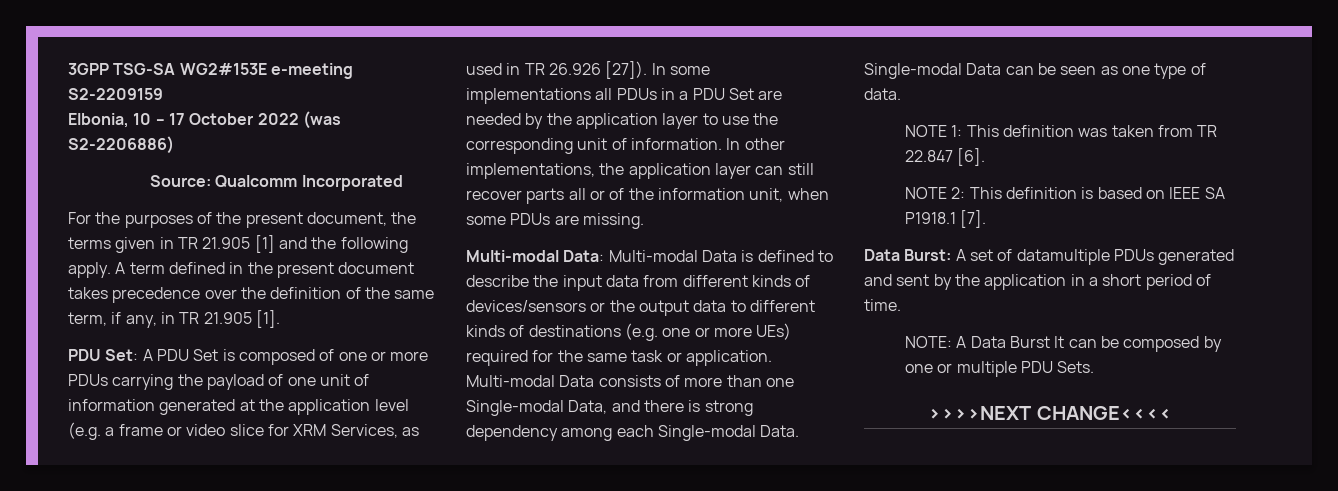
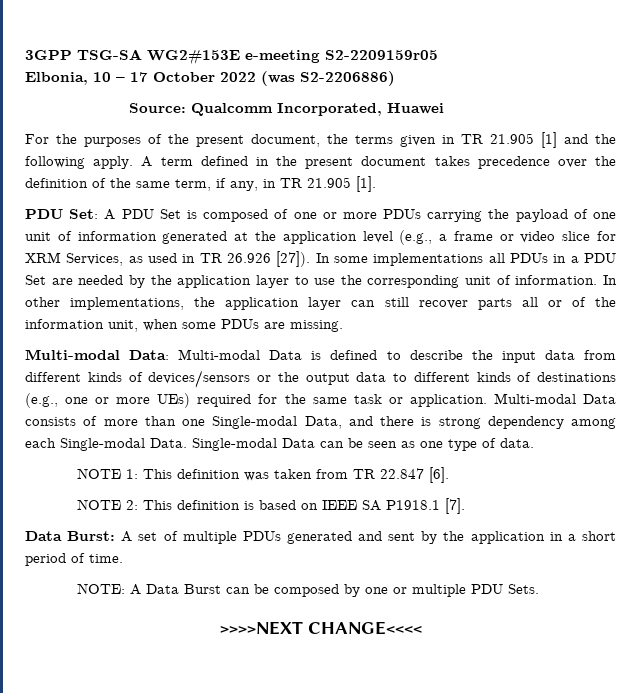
[68,88,163,100] S2-2209159 -> [325,50,438,60] S2-2209159r05
[301,175,403,191] Incorporated -> [276,103,444,116] Incorporated, Huawei
[68,422,101,440] (e.g. -> [399,230,433,245] (e.g.,
[624,323,658,341] (e.g. -> [25,393,58,408] (e.g.,
[1016,249,1110,265] datamultiple -> [182,531,237,544] multiple
[1054,336,1065,348] It -> (221, 589) none

